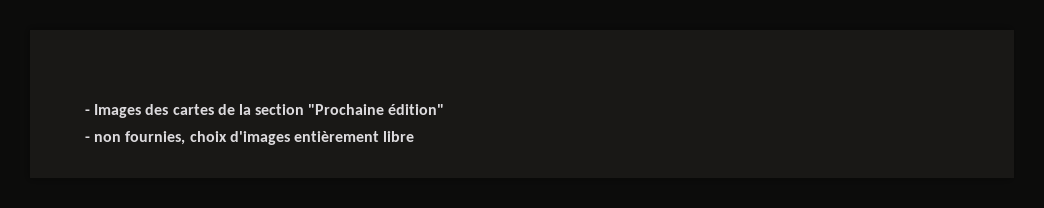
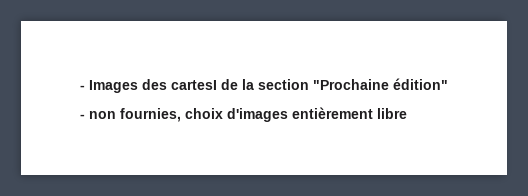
[172,104,214,115] cartes -> [171,80,217,90] cartesI

